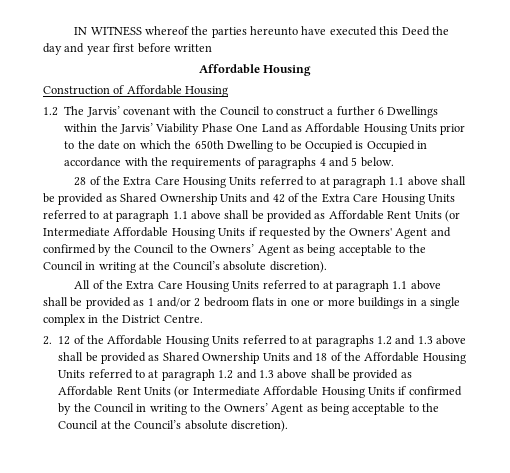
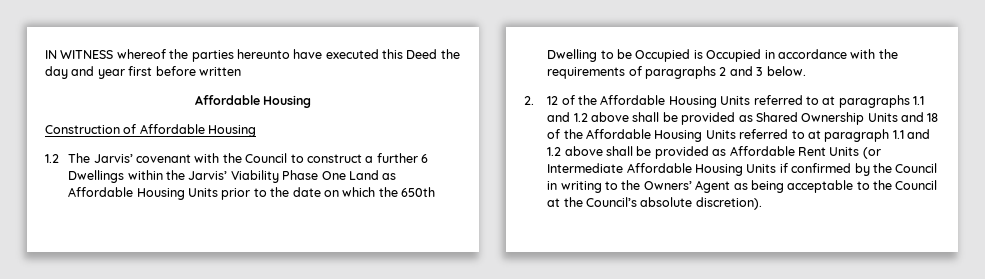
[319,157,394,167] [74,176,467,188] [43,193,455,205] [43,210,460,222] [43,227,451,239] [43,244,426,256] [43,261,327,273] [74,280,441,292] [43,297,460,309] [43,314,203,326] 4 and 5 below. // 28 of the Extra Care Housing Units referred to at paragraph 1.1 above shall be provided as Shared Ownership Units and 42 of the Extra Care Housing Units referred to at paragraph 1.1 above shall be provided as Affordable Rent Units (or Intermediate Affordable Housing Units if requested by the Owners' Agent and confirmed by the Council to the Owners’ Agent as being acceptable to the Council in writing at the Council’s absolute discretion). // All of the Extra Care Housing Units referred to at paragraph 1.1 above shall be provided as 1 and/or 2 bedroom flats in one or more buildings in a single complex in the District Centre. -> [719,66,806,76] 2 and 3 below.
[377,335,433,345] 1.2 and 1.3 -> [913,96,925,105] [547,112,588,122] 1.1 and 1.2
[218,369,274,379] 1.2 and 1.3 -> [892,129,931,139] [547,147,562,156] 1.1 and 1.2

